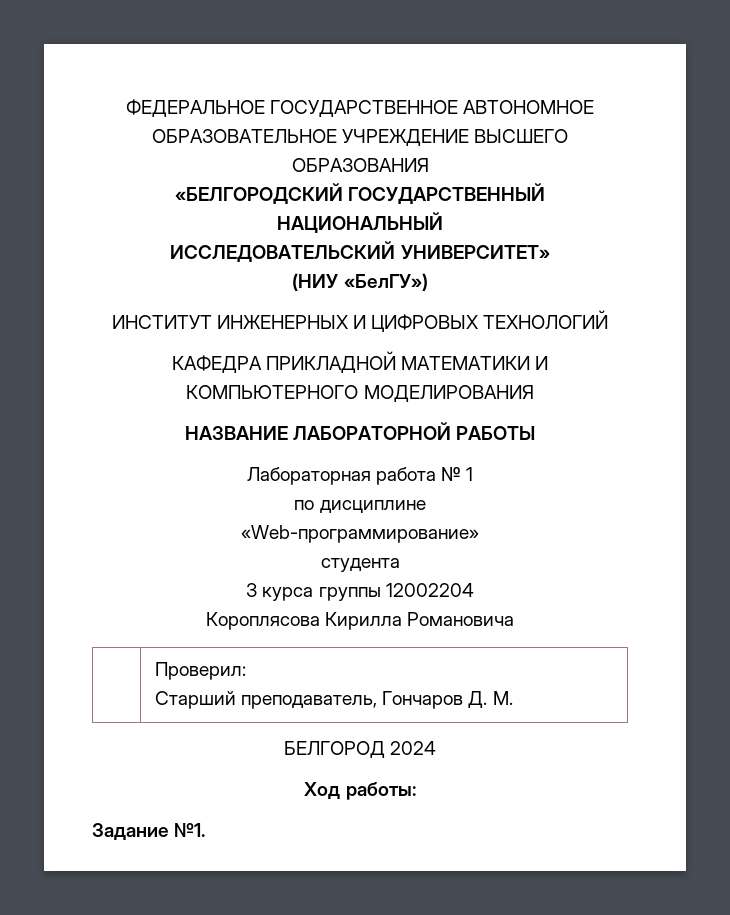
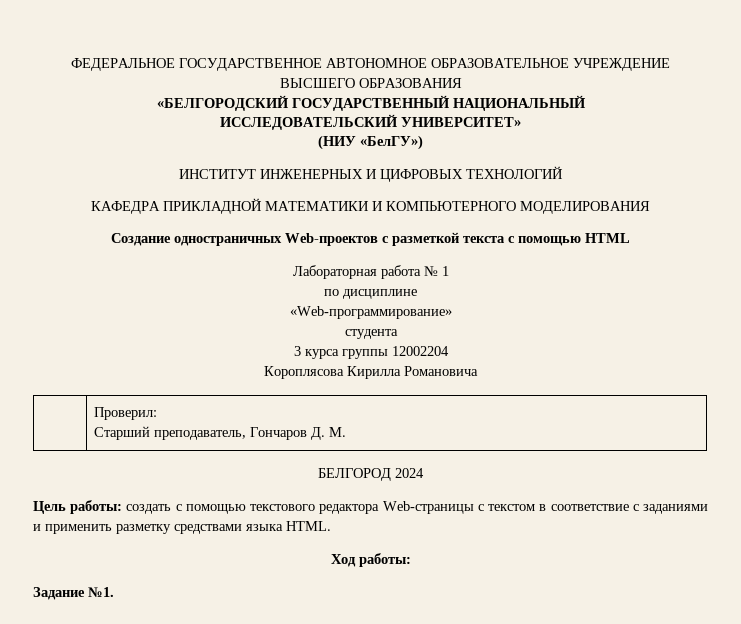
[184,422,536,440] НАЗВАНИЕ ЛАБОРАТОРНОЙ РАБОТЫ -> [111,232,630,246] Создание одностраничных Web-проектов с разметкой текста с помощью HTML
(437, 748) none -> [33,500,709,514] [33,521,331,534] // Цель работы: создать с помощью текстового редактора Web-страницы с текстом в соответствие с заданиями и применить разметку средствами языка HTML.

